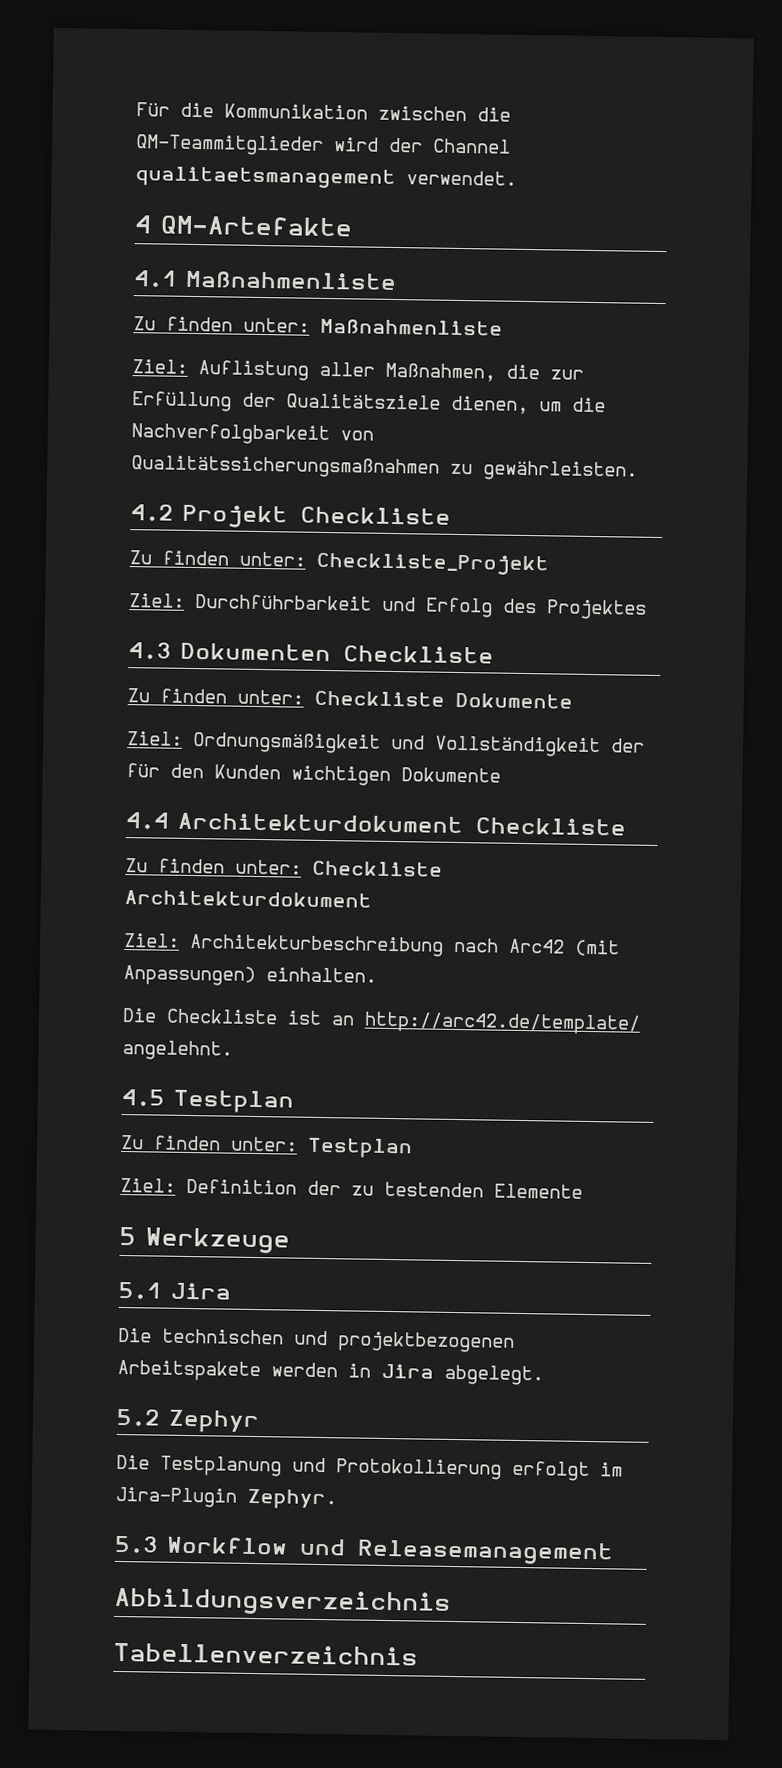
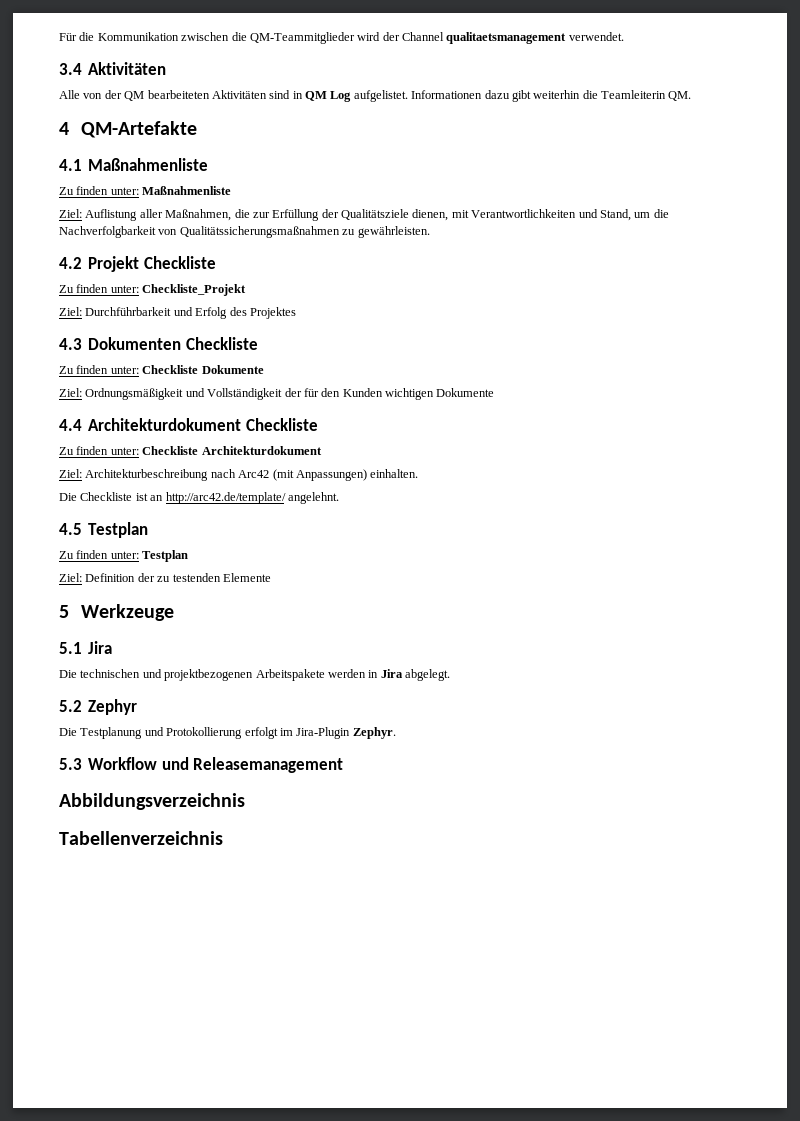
(517, 178) none -> [59,62,167,75] [59,90,692,102] // 3.4 Aktivitäten // Alle von der QM bearbeiteten Aktivitäten sind in QM Log aufgelistet. Informationen dazu gibt weiterhin die Teamleiterin QM.
(529, 405) none -> [451,209,631,221] mit Verantwortlichkeiten und Stand,

